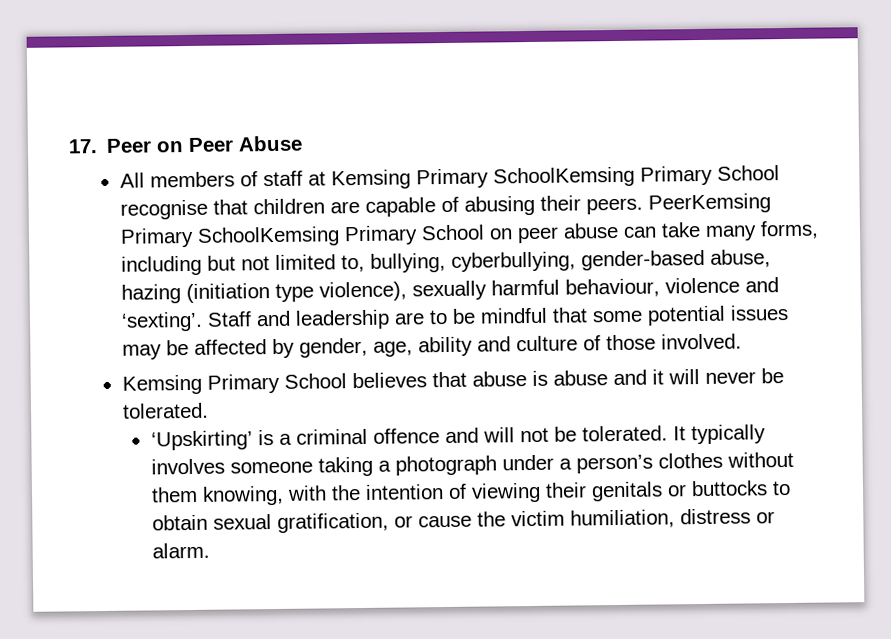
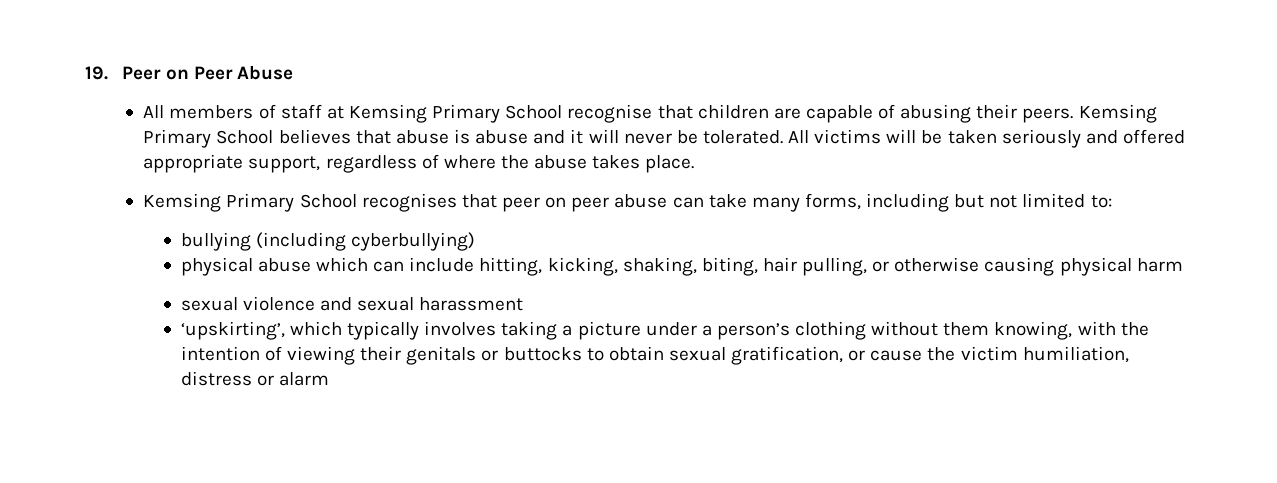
[68,139,98,154] 17. -> [85,66,108,80] 19.
[492,165,713,188] SchoolKemsing Primary -> (501, 113) none
[647,193,771,214] [119,220,819,248] [120,249,771,276] [120,277,779,304] [120,304,789,332] [121,333,742,360] PeerKemsing Primary SchoolKemsing Primary School on peer abuse can take many forms, including but not limited to, bullying, cyberbullying, gender-based abuse, hazing (initiation type violence), sexually harmful behaviour, violence and ‘sexting’. Staff and leadership are to be mindful that some potential issues may be affected by gender, age, ability and culture of those involved. // -> (1074, 115) none
[150,425,686,451] // ‘Upskirting’ is a criminal offence and will not be tolerated. It -> [788,129,1185,148] [143,154,695,173] [143,193,1112,212] [180,232,476,251] [180,257,1183,276] [180,296,524,311] [180,321,342,340] All victims will be taken seriously and offered appropriate support, regardless of where the abuse takes place. // Kemsing Primary School recognises that peer on peer abuse can take many forms, including but not limited to: // bullying (including cyberbullying) // physical abuse which can include hitting, kicking, shaking, biting, hair pulling, or otherwise causing physical harm // sexual violence and sexual harassment // ‘upskirting’, which
[229,461,313,474] someone -> (497, 328) none
[394,455,497,476] photograph -> [577,321,641,340] picture
[657,452,723,469] clothes -> [795,321,867,340] clothing
[151,542,210,559] alarm. -> [279,372,330,386] alarm

